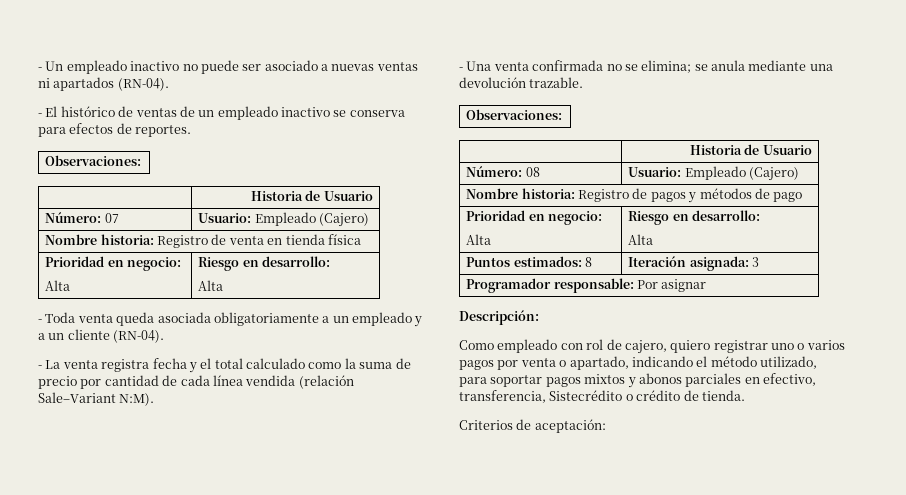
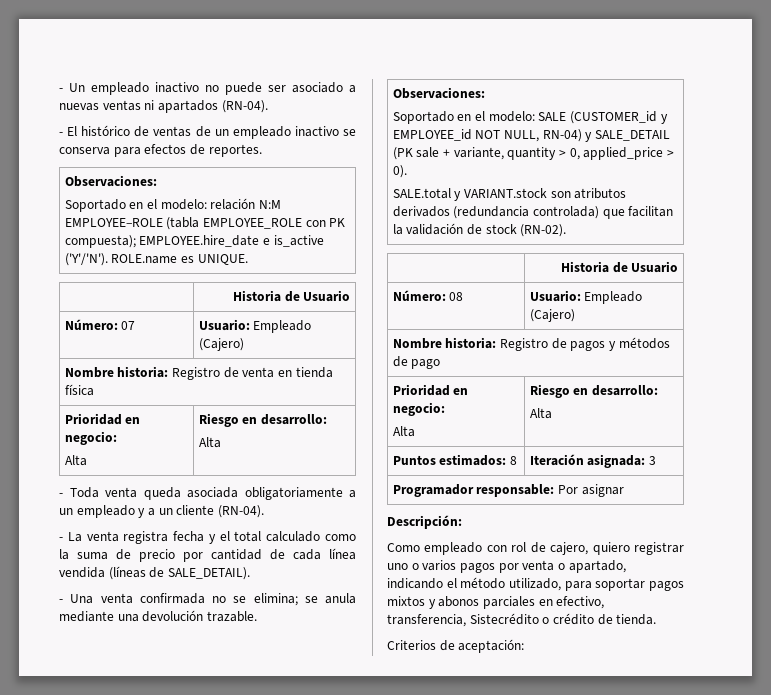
(142, 160) none -> [64,198,281,212] [64,217,346,230] [64,235,324,248] [64,253,248,266] // Soportado en el modelo: relación N:M EMPLOYEE–ROLE (tabla EMPLOYEE_ROLE con PK compuesta); EMPLOYEE.hire_date e is_active ('Y'/'N'). ROLE.name es UNIQUE.
[298,375,354,389] [38,392,155,406] (relación Sale–Variant N:M). -> [108,566,250,580] (líneas de SALE_DETAIL).
(563, 114) none -> [392,111,668,124] [392,129,670,142] [392,147,674,160] [392,165,407,178] [392,188,627,201] [392,206,674,219] [392,223,567,237] // Soportado en el modelo: SALE (CUSTOMER_id y EMPLOYEE_id NOT NULL, RN-04) y SALE_DETAIL (PK sale + variante, quantity > 0, applied_price > 0). // SALE.total y VARIANT.stock son atributos derivados (redundancia controlada) que facilitan la validación de stock (RN-02).

